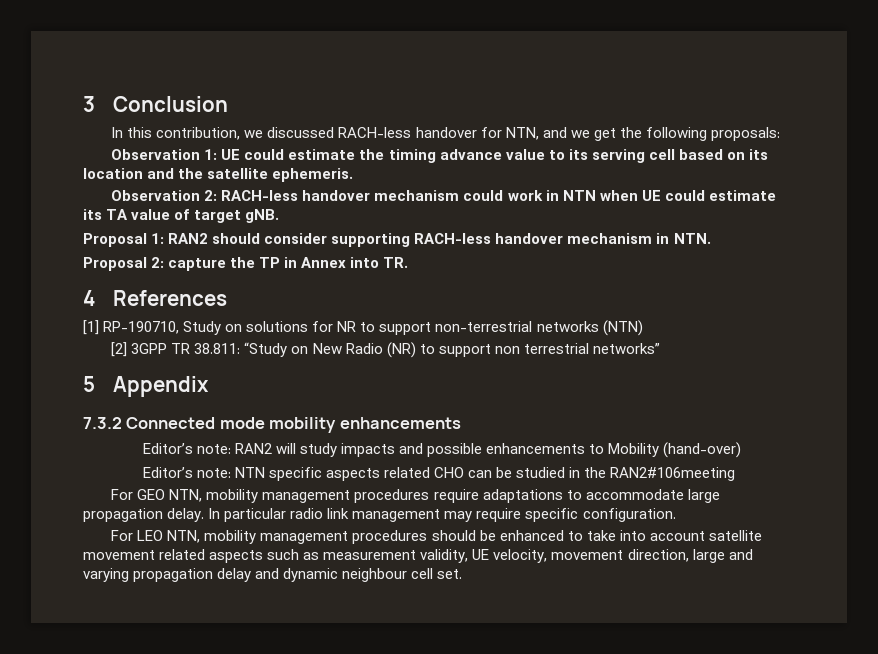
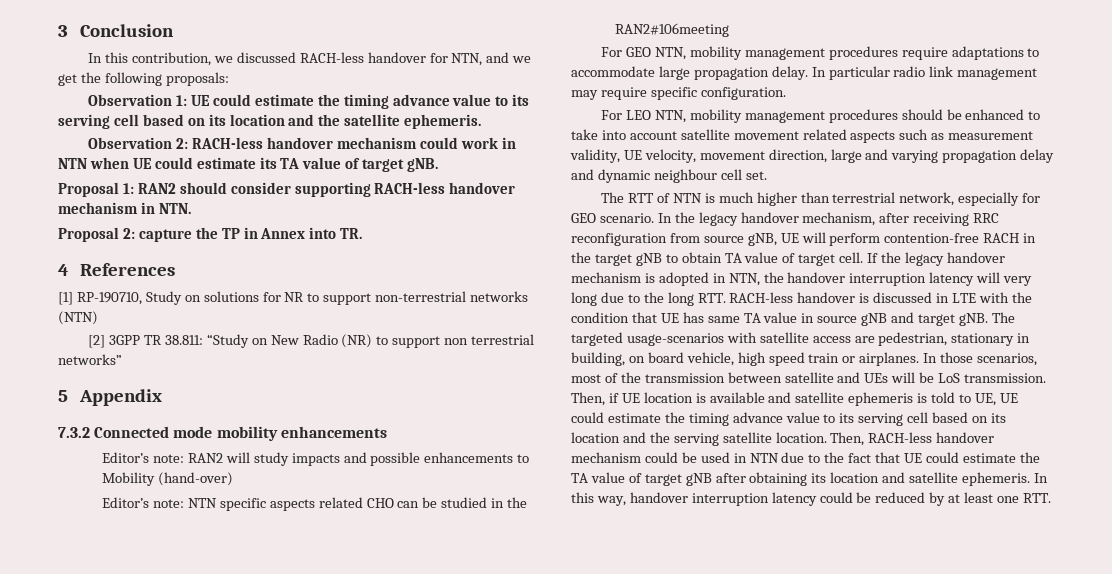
(463, 574) none -> [601,192,1041,206] [571,212,1000,226] [571,232,1037,246] [571,252,1005,266] [571,272,1033,286] [571,292,1032,306] [571,312,1015,326] [571,332,1031,346] [571,352,1038,366] [571,372,1047,383] [571,392,1018,406] [571,412,1006,426] [571,432,995,446] [571,452,1040,463] [571,472,1048,486] [571,492,1051,506] // The RTT of NTN is much higher than terrestrial network, especially for GEO scenario. In the legacy handover mechanism, after receiving RRC reconfiguration from source gNB, UE will perform contention-free RACH in the target gNB to obtain TA value of target cell. If the legacy handover mechanism is adopted in NTN, the handover interruption latency will very long due to the long RTT. RACH-less handover is discussed in LTE with the condition that UE has same TA value in source gNB and target gNB. The targeted usage-scenarios with satellite access are pedestrian, stationary in building, on board vehicle, high speed train or airplanes. In those scenarios, most of the transmission between satellite and UEs will be LoS transmission. Then, if UE location is available and satellite ephemeris is told to UE, UE could estimate the timing advance value to its serving cell based on its location and the serving satellite location. Then, RACH-less handover mechanism could be used in NTN due to the fact that UE could estimate the TA value of target gNB after obtaining its location and satellite ephemeris. In this way, handover interruption latency could be reduced by at least one RTT.

